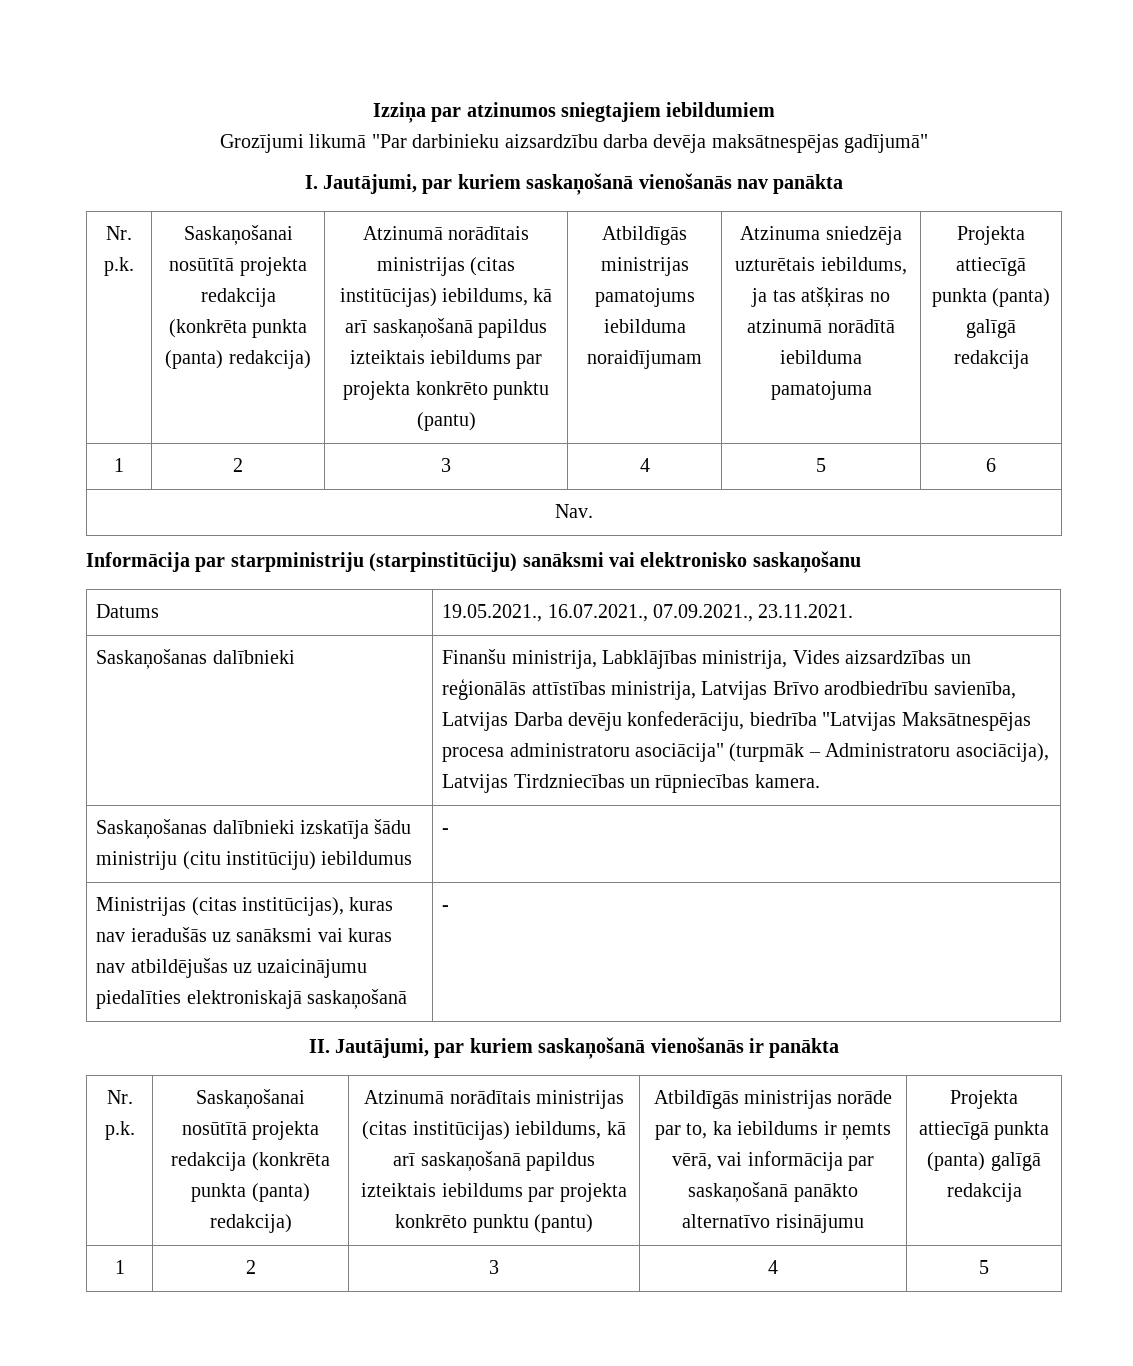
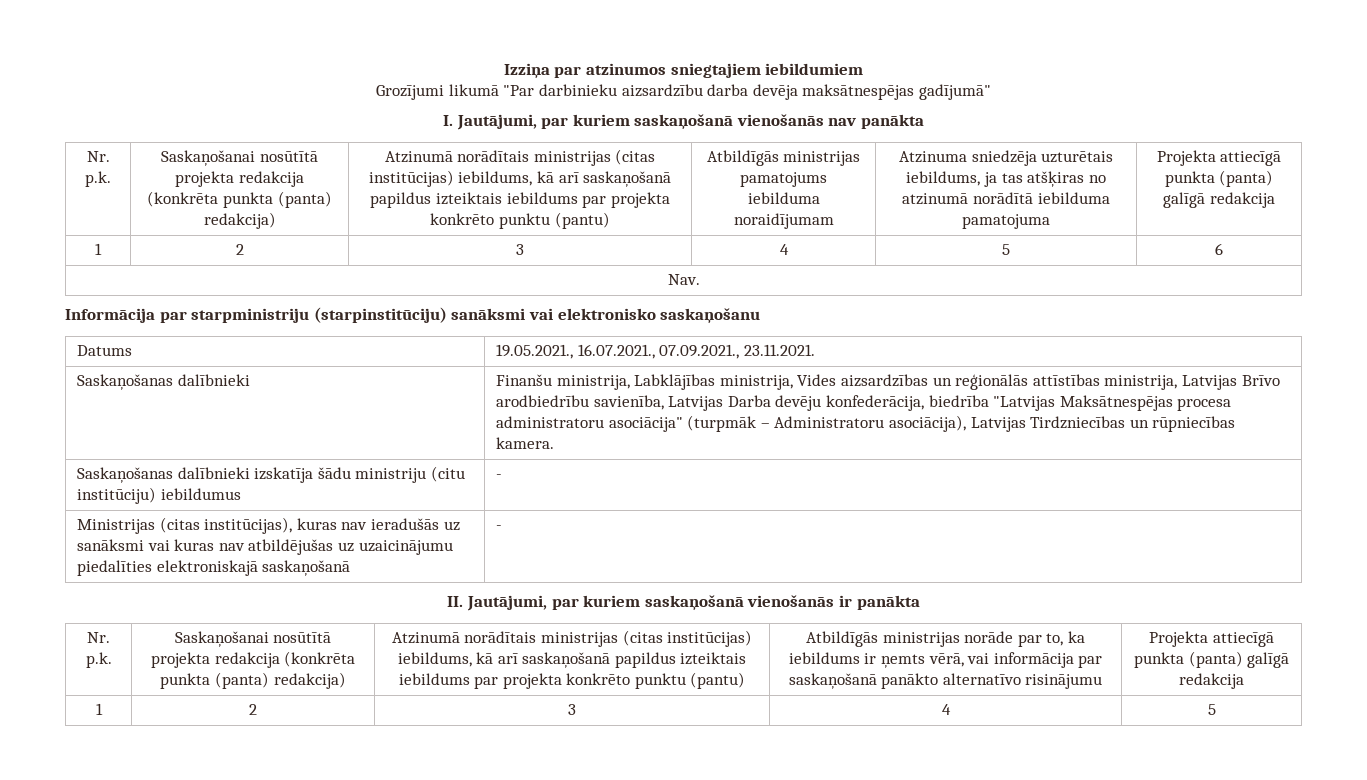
[627,711,745,731] konfederāciju, -> [826,395,925,411] konfederācija,

